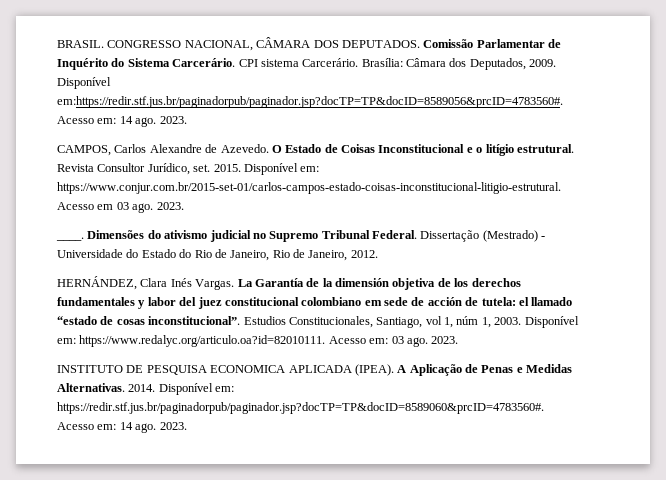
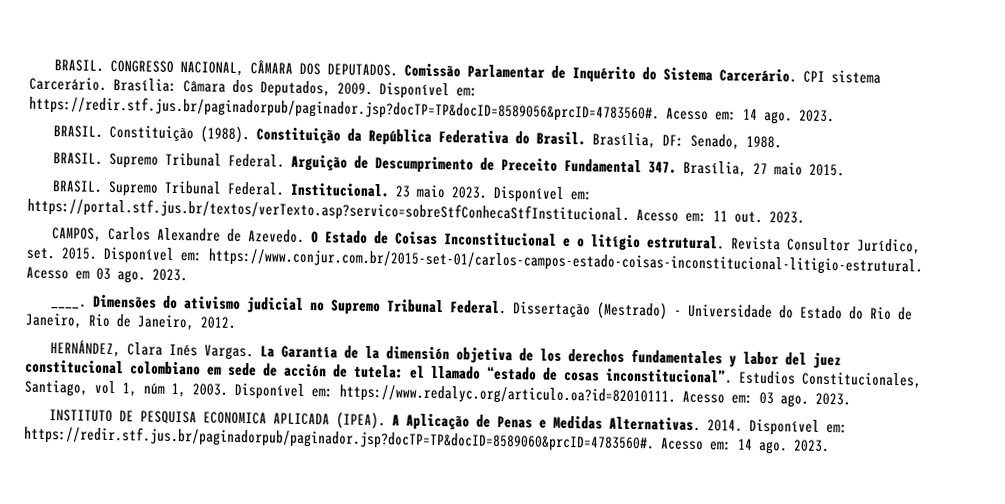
[57,96,563,108] [57,116,187,127] em:https://redir.stf.jus.br/paginadorpub/paginador.jsp?docTP=TP&docID=8589056&prcID=4783560#. Acesso em: 14 ago. 2023. -> [456,87,478,97] [29,95,835,125] [52,124,782,150] [52,152,845,177] [51,180,592,203] [27,197,805,224] em: https://redir.stf.jus.br/paginadorpub/paginador.jsp?docTP=TP&docID=8589056&prcID=4783560#. Acesso em: 14 ago. 2023. // BRASIL. Constituição (1988). Constituição da República Federativa do Brasil. Brasília, DF: Senado, 1988. // BRASIL. Supremo Tribunal Federal. Arguição de Descumprimento de Preceito Fundamental 347. Brasília, 27 maio 2015. // BRASIL. Supremo Tribunal Federal. Institucional. 23 maio 2023. Disponível em: https://portal.stf.jus.br/textos/verTexto.asp?servico=sobreStfConhecaStfInstitucional. Acesso em: 11 out. 2023.

